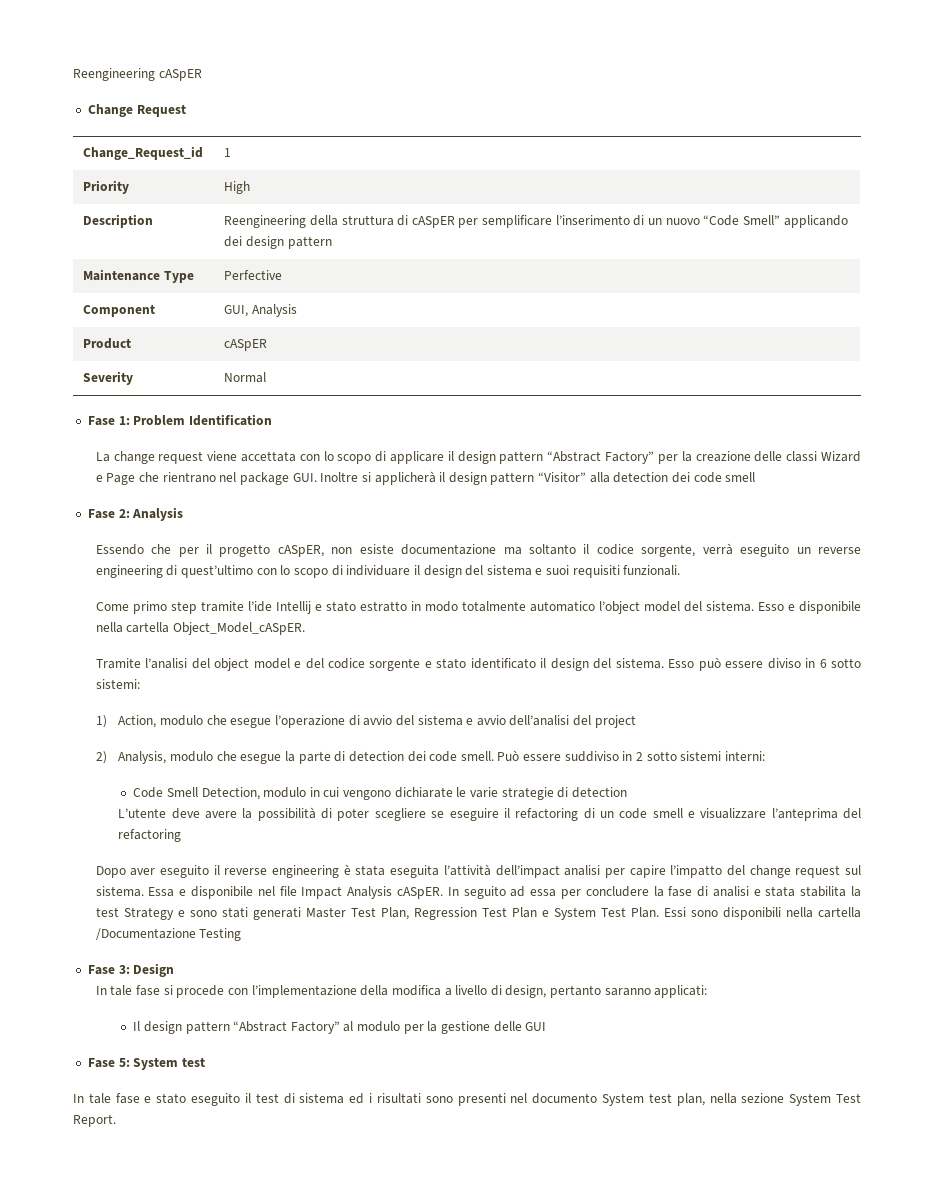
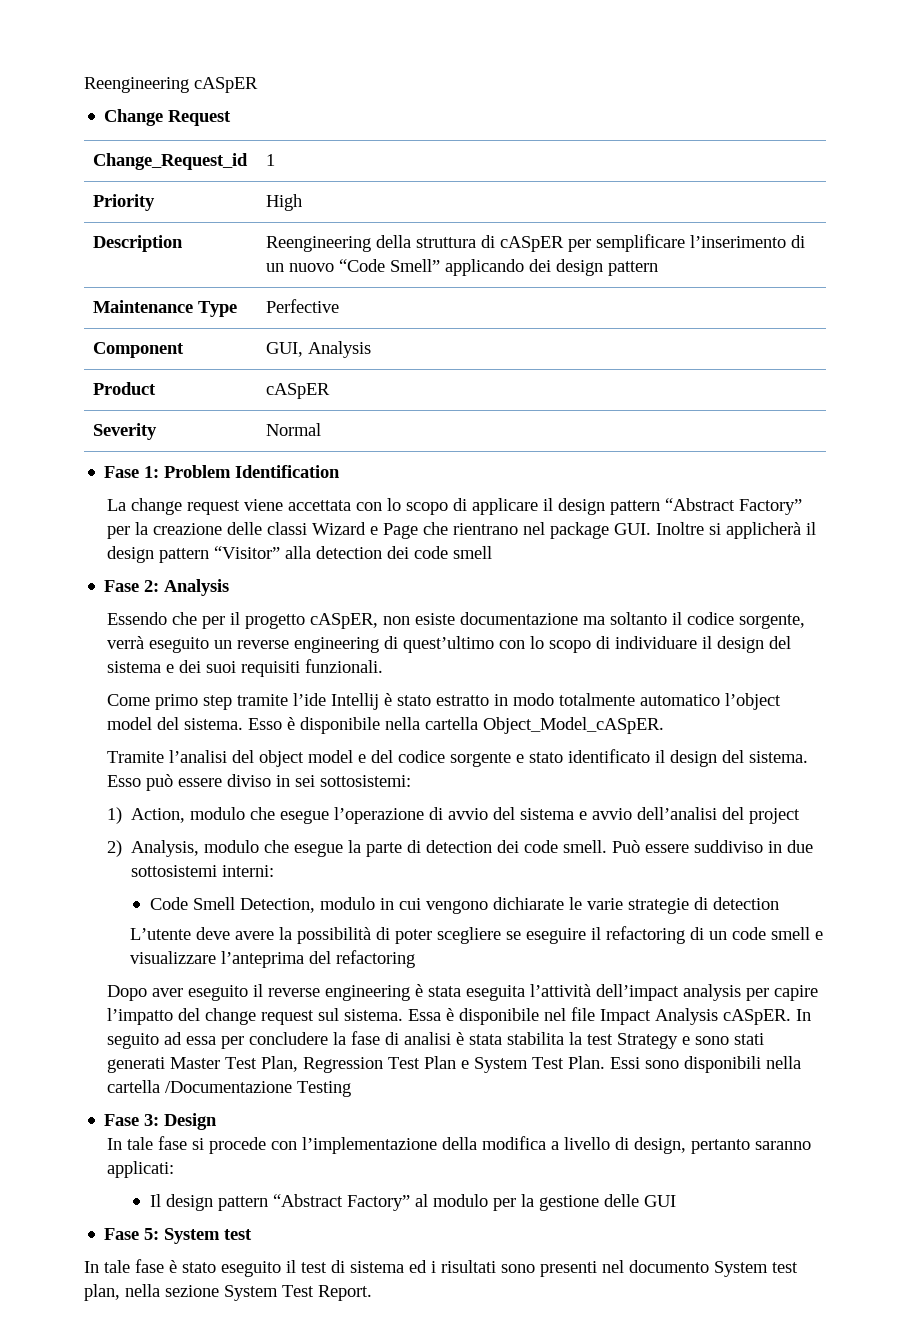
(543, 571) none -> [178,660,201,673] dei
[314,604,322,611] e -> [383,693,392,706] è
[787,604,795,611] e -> [286,717,295,730] è
[819,658,862,668] [95,679,140,689] 6 sotto sistemi: -> [294,775,411,787] sei sottosistemi:
[636,751,722,761] 2 sotto sistemi -> [787,840,814,853] [131,865,218,877] due sottosistemi
[564,865,601,876] analisi -> [682,984,741,1001] analysis
[179,889,187,896] e -> [445,1008,454,1021] è
[753,889,761,896] e -> [455,1032,464,1045] è
[144,1096,152,1103] e -> [169,1260,177,1273] è

